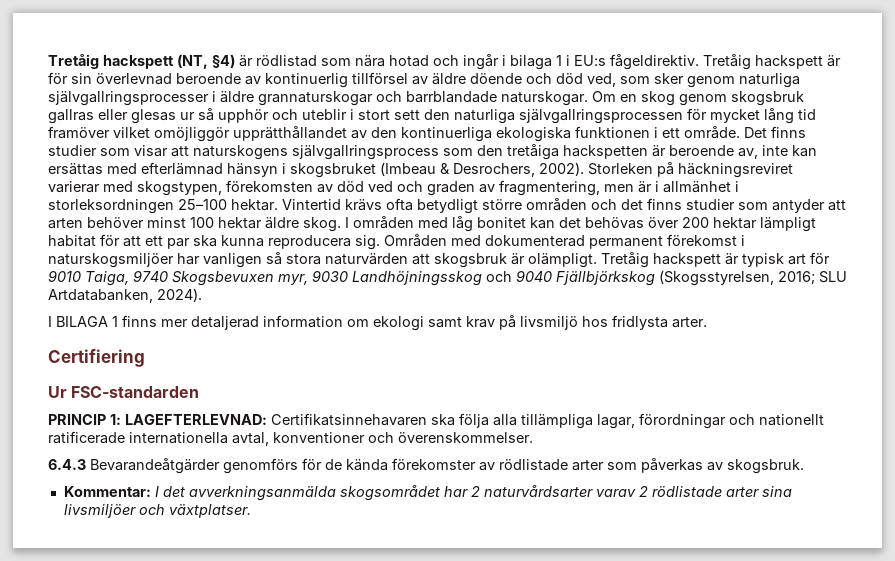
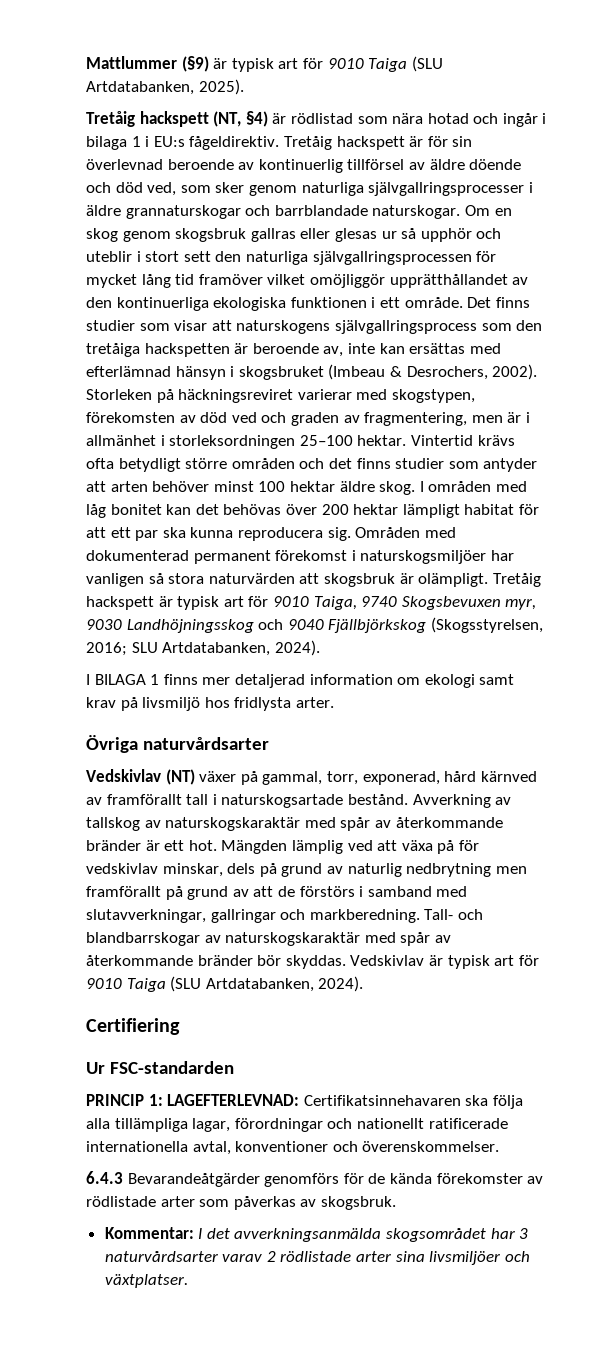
(48, 61) none -> [86,56,443,72] [86,79,244,95] Mattlummer (§9) är typisk art för 9010 Taiga (SLU Artdatabanken, 2025). //
(707, 322) none -> [86,735,269,753] [86,769,537,785] [86,794,512,808] [86,817,503,831] [86,840,479,854] [86,863,527,877] [86,886,468,900] [86,909,483,923] [86,932,451,946] [86,955,539,969] [86,976,364,992] // Övriga naturvårdsarter // Vedskivlav (NT) växer på gammal, torr, exponerad, hård kärnved av framförallt tall i naturskogsartade bestånd. Avverkning av tallskog av naturskogskaraktär med spår av återkommande bränder är ett hot. Mängden lämplig ved att växa på för vedskivlav minskar, dels på grund av naturlig nedbrytning men framförallt på grund av att de förstörs i samband med slutavverkningar, gallringar och markberedning. Tall- och blandbarrskogar av naturskogskaraktär med spår av återkommande bränder bör skyddas. Vedskivlav är typisk art för 9010 Taiga (SLU Artdatabanken, 2024).
[470,486,480,497] 2 -> [519,1228,529,1239] 3

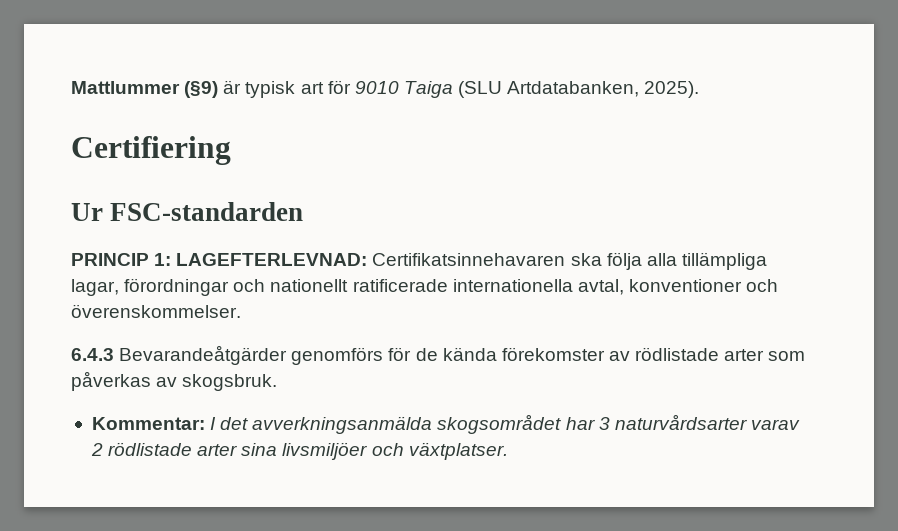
[86,111,547,127] [86,136,473,150] [86,159,522,173] [86,182,533,196] [86,205,512,219] [86,228,502,242] [86,251,497,265] [86,274,529,288] [86,297,530,311] [86,320,543,334] [86,343,501,357] [86,364,538,380] [86,389,475,403] [86,412,530,426] [86,435,515,449] [86,458,538,472] [86,481,527,495] [86,504,539,518] [86,527,456,541] [86,550,514,564] [86,573,541,587] [86,596,537,610] [86,617,543,633] [86,640,320,656] [86,674,515,688] [86,697,334,711] [86,735,269,753] [86,769,537,785] [86,794,512,808] [86,817,503,831] [86,840,479,854] [86,863,527,877] [86,886,468,900] [86,909,483,923] [86,932,451,946] [86,955,539,969] [86,976,364,992] // Tretåig hackspett (NT, §4) är rödlistad som nära hotad och ingår i bilaga 1 i EU:s fågeldirektiv. Tretåig hackspett är för sin överlevnad beroende av kontinuerlig tillförsel av äldre döende och död ved, som sker genom naturliga självgallringsprocesser i äldre grannaturskogar och barrblandade naturskogar. Om en skog genom skogsbruk gallras eller glesas ur så upphör och uteblir i stort sett den naturliga självgallringsprocessen för mycket lång tid framöver vilket omöjliggör upprätthållandet av den kontinuerliga ekologiska funktionen i ett område. Det finns studier som visar att naturskogens självgallringsprocess som den tretåiga hackspetten är beroende av, inte kan ersättas med efterlämnad hänsyn i skogsbruket (Imbeau & Desrochers, 2002). Storleken på häckningsreviret varierar med skogstypen, förekomsten av död ved och graden av fragmentering, men är i allmänhet i storleksordningen 25–100 hektar. Vintertid krävs ofta betydligt större områden och det finns studier som antyder att arten behöver minst 100 hektar äldre skog. I områden med låg bonitet kan det behövas över 200 hektar lämpligt habitat för att ett par ska kunna reproducera sig. Områden med dokumenterad permanent förekomst i naturskogsmiljöer har vanligen så stora naturvärden att skogsbruk är olämpligt. Tretåig hackspett är typisk art för 9010 Taiga, 9740 Skogsbevuxen myr, 9030 Landhöjningsskog och 9040 Fjällbjörkskog (Skogsstyrelsen, 2016; SLU Artdatabanken, 2024). // I BILAGA 1 finns mer detaljerad information om ekologi samt krav på livsmiljö hos fridlysta arter. // Övriga naturvårdsarter // Vedskivlav (NT) växer på gammal, torr, exponerad, hård kärnved av framförallt tall i naturskogsartade bestånd. Avverkning av tallskog av naturskogskaraktär med spår av återkommande bränder är ett hot. Mängden lämplig ved att växa på för vedskivlav minskar, dels på grund av naturlig nedbrytning men framförallt på grund av att de förstörs i samband med slutavverkningar, gallringar och markberedning. Tall- och blandbarrskogar av naturskogskaraktär med spår av återkommande bränder bör skyddas. Vedskivlav är typisk art för 9010 Taiga (SLU Artdatabanken, 2024). -> (700, 89) none

